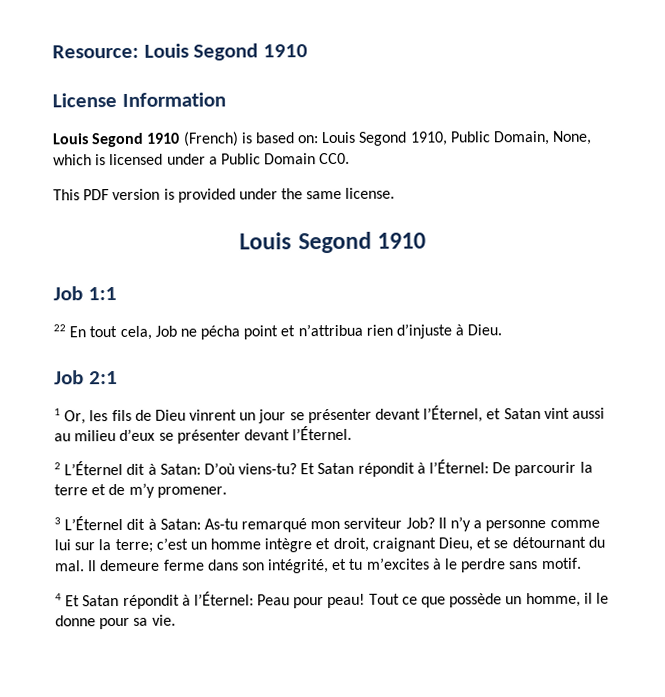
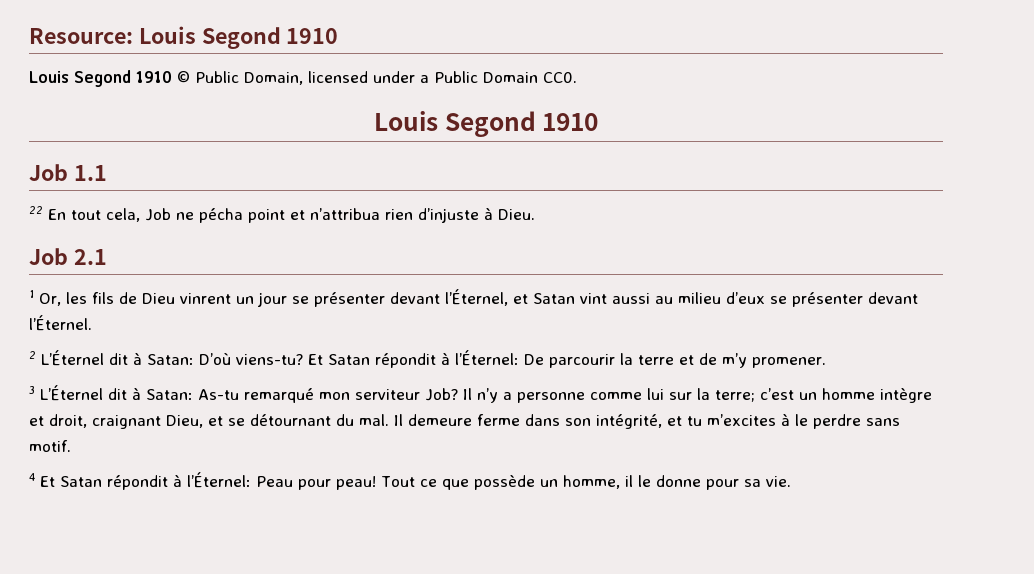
[52,92,226,108] [52,130,593,148] [53,154,107,166] // License Information // Louis Segond 1910 (French) is based on: Louis Segond 1910, Public Domain, None, which is -> [29,70,303,87] // Louis Segond 1910 © Public Domain,
[53,187,396,203] // This PDF version is provided under the same license. -> (577, 77) none
[87,287,117,301] 1:1 -> [73,165,107,181] 1.1
[88,371,118,385] 2:1 -> [73,249,107,265] 2.1

